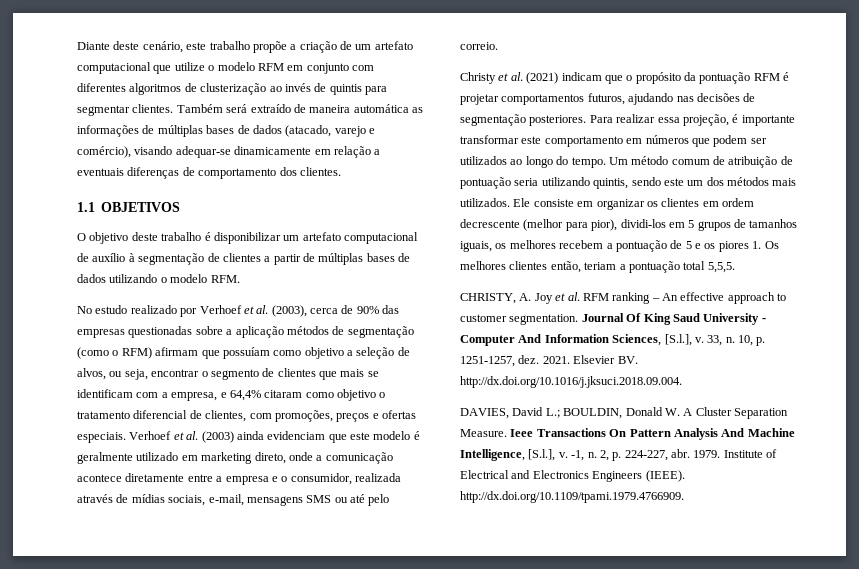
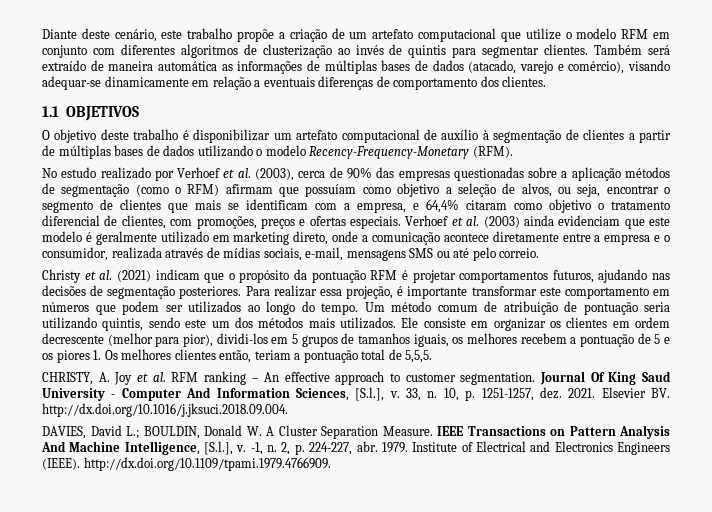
[210,275,240,283] RFM. -> [309,146,513,159] Recency-Frequency-Monetary (RFM).
(706, 265) none -> [388,349,402,360] de
[510,428,627,437] Ieee Transactions On -> [437,426,565,436] IEEE Transactions on

